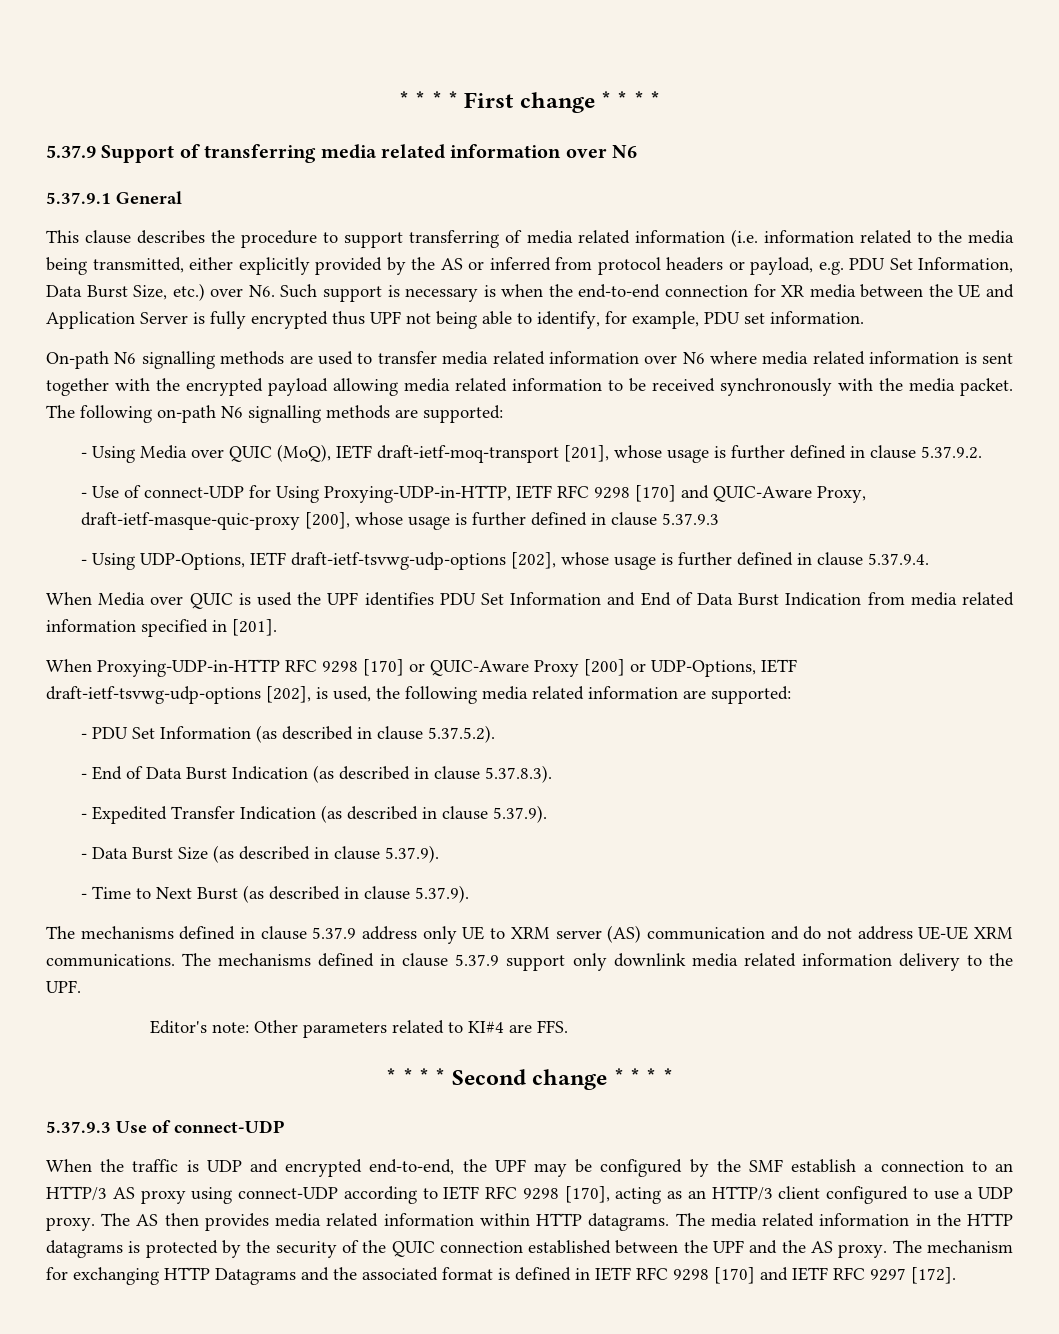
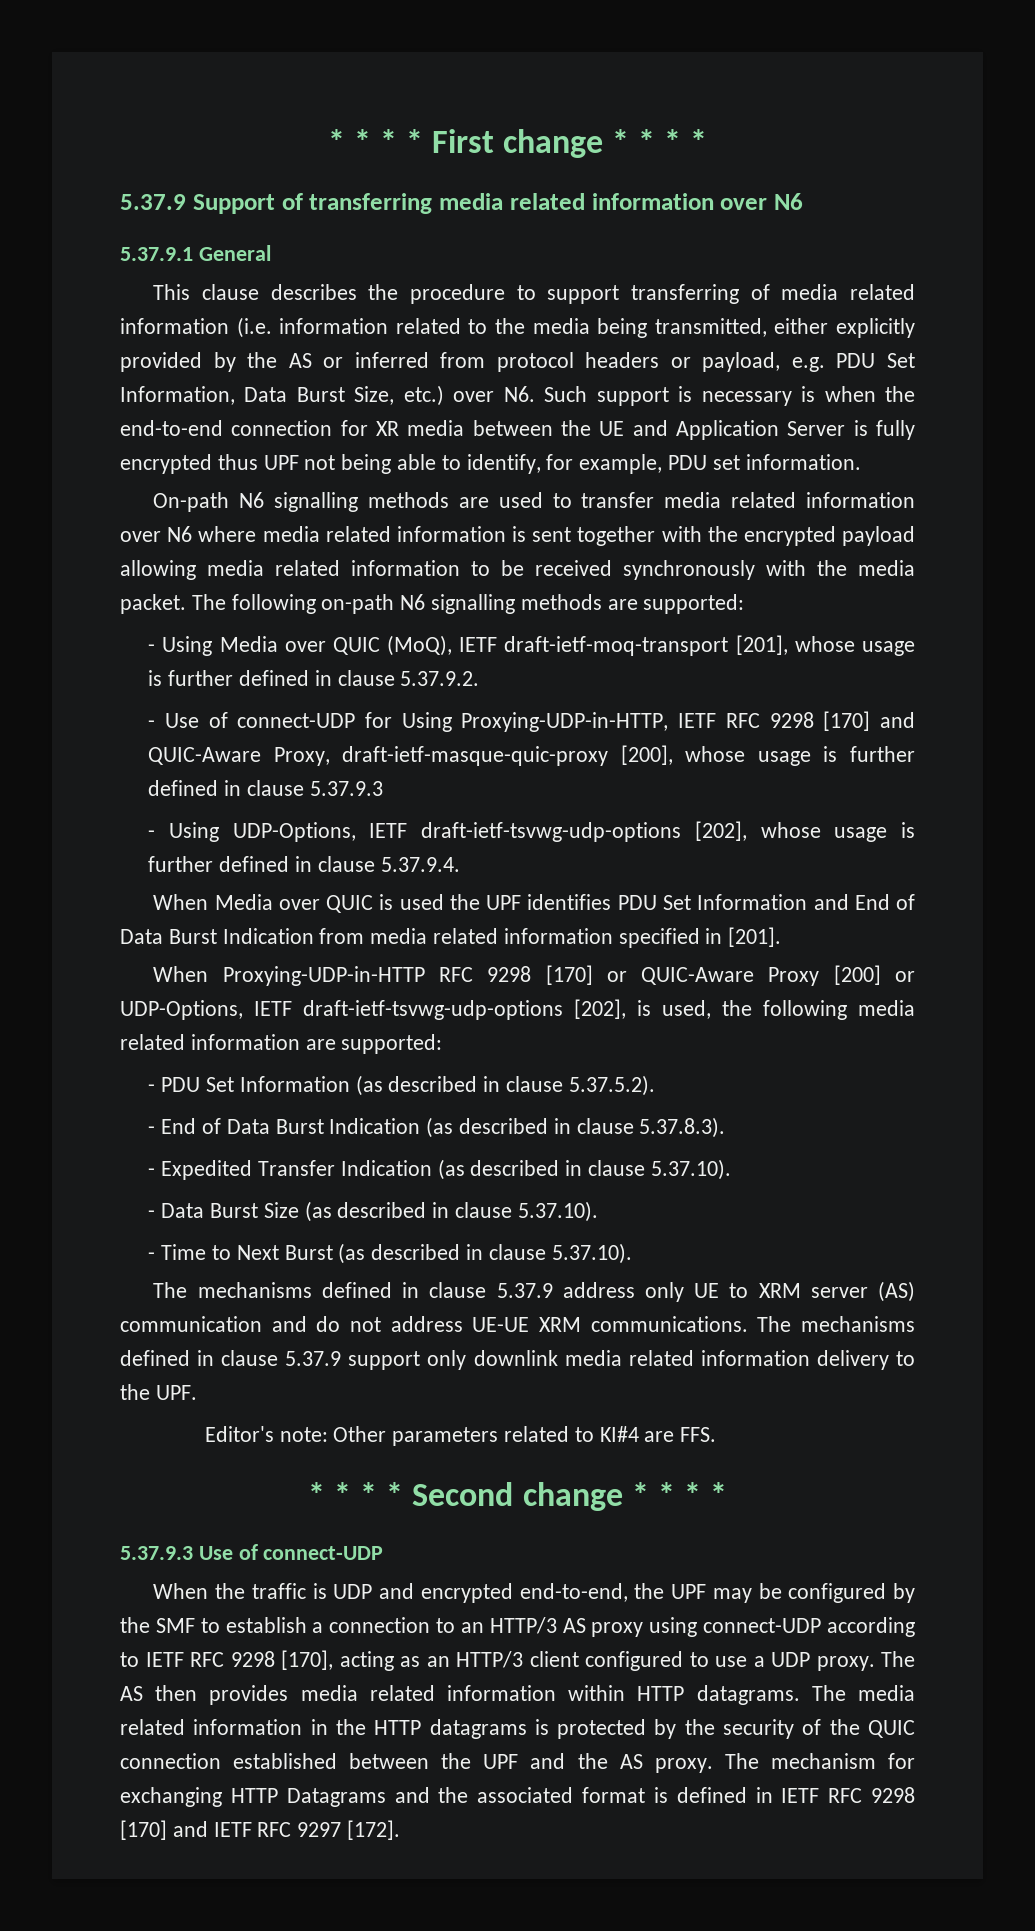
[492,805,547,823] 5.37.9). -> [650,1159,731,1180] 5.37.10).
[384,845,439,863] 5.37.9). -> [517,1201,598,1222] 5.37.10).
[414,885,469,903] 5.37.9). -> [551,1243,632,1264] 5.37.10).
(784, 1165) none -> [200,1618,220,1633] to

